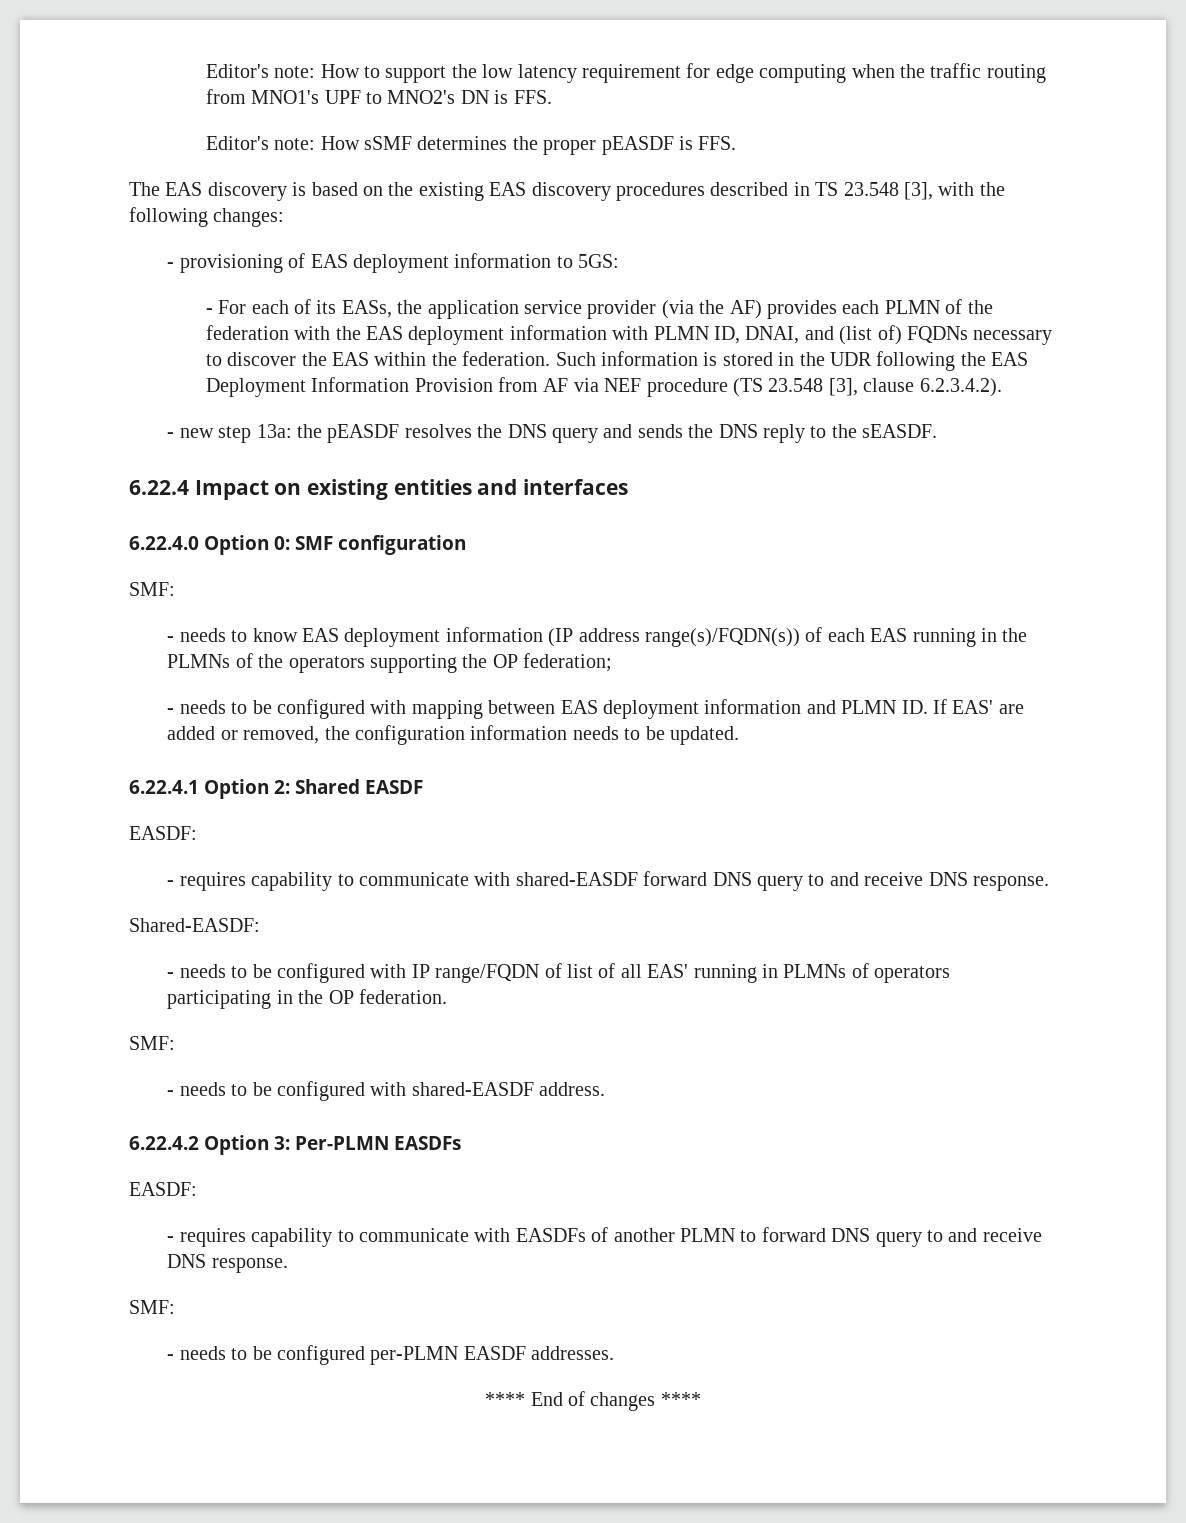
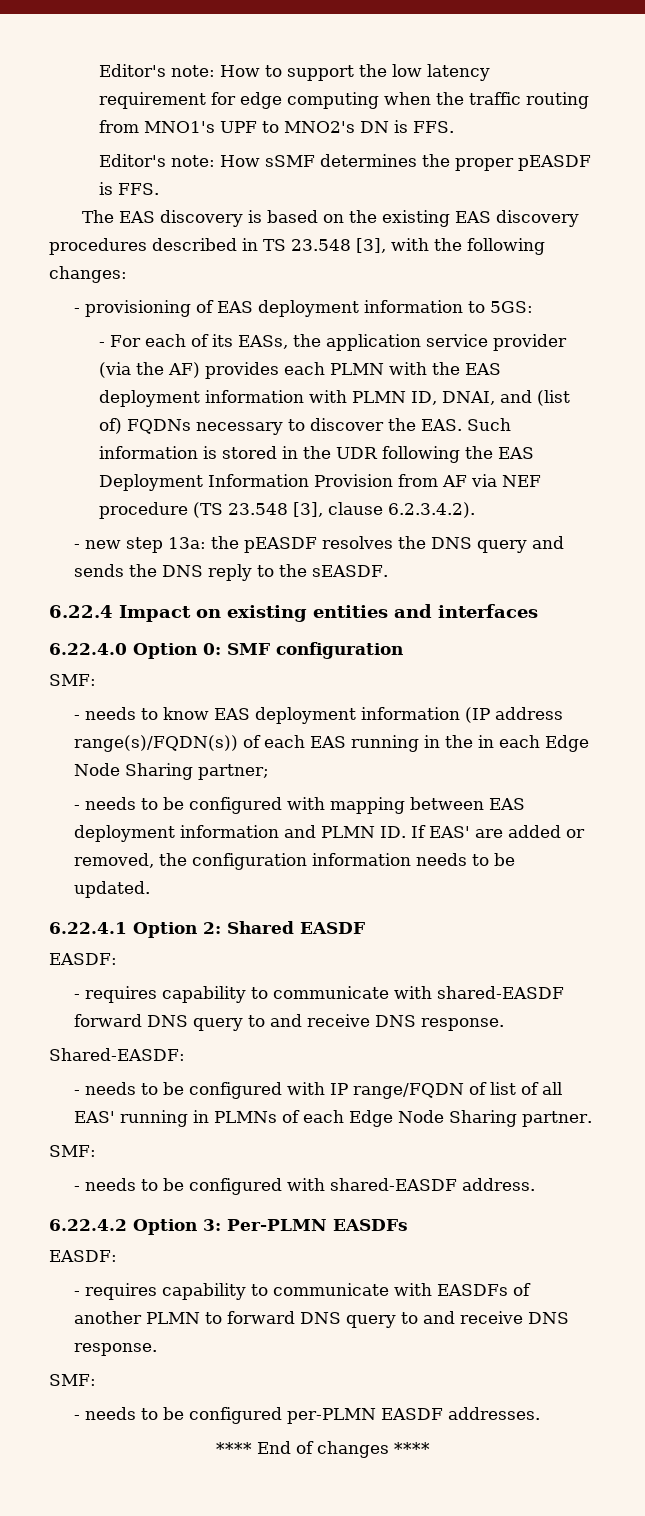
[945,299,993,314] [205,325,289,340] of the federation -> (385, 369) none
[331,351,551,366] EAS within the federation. -> [421,419,463,431] EAS.
[167,653,613,673] PLMNs of the operators supporting the OP federation; -> [478,735,590,752] [74,763,270,780] in each Edge Node Sharing partner;
[874,966,951,983] [167,989,447,1009] operators participating in the OP federation. -> [303,1110,593,1127] each Edge Node Sharing partner.

